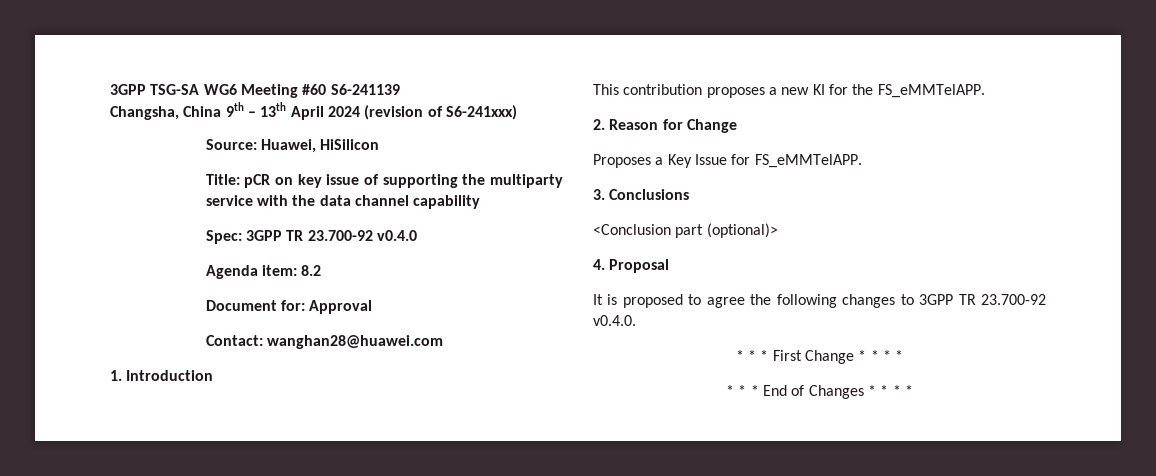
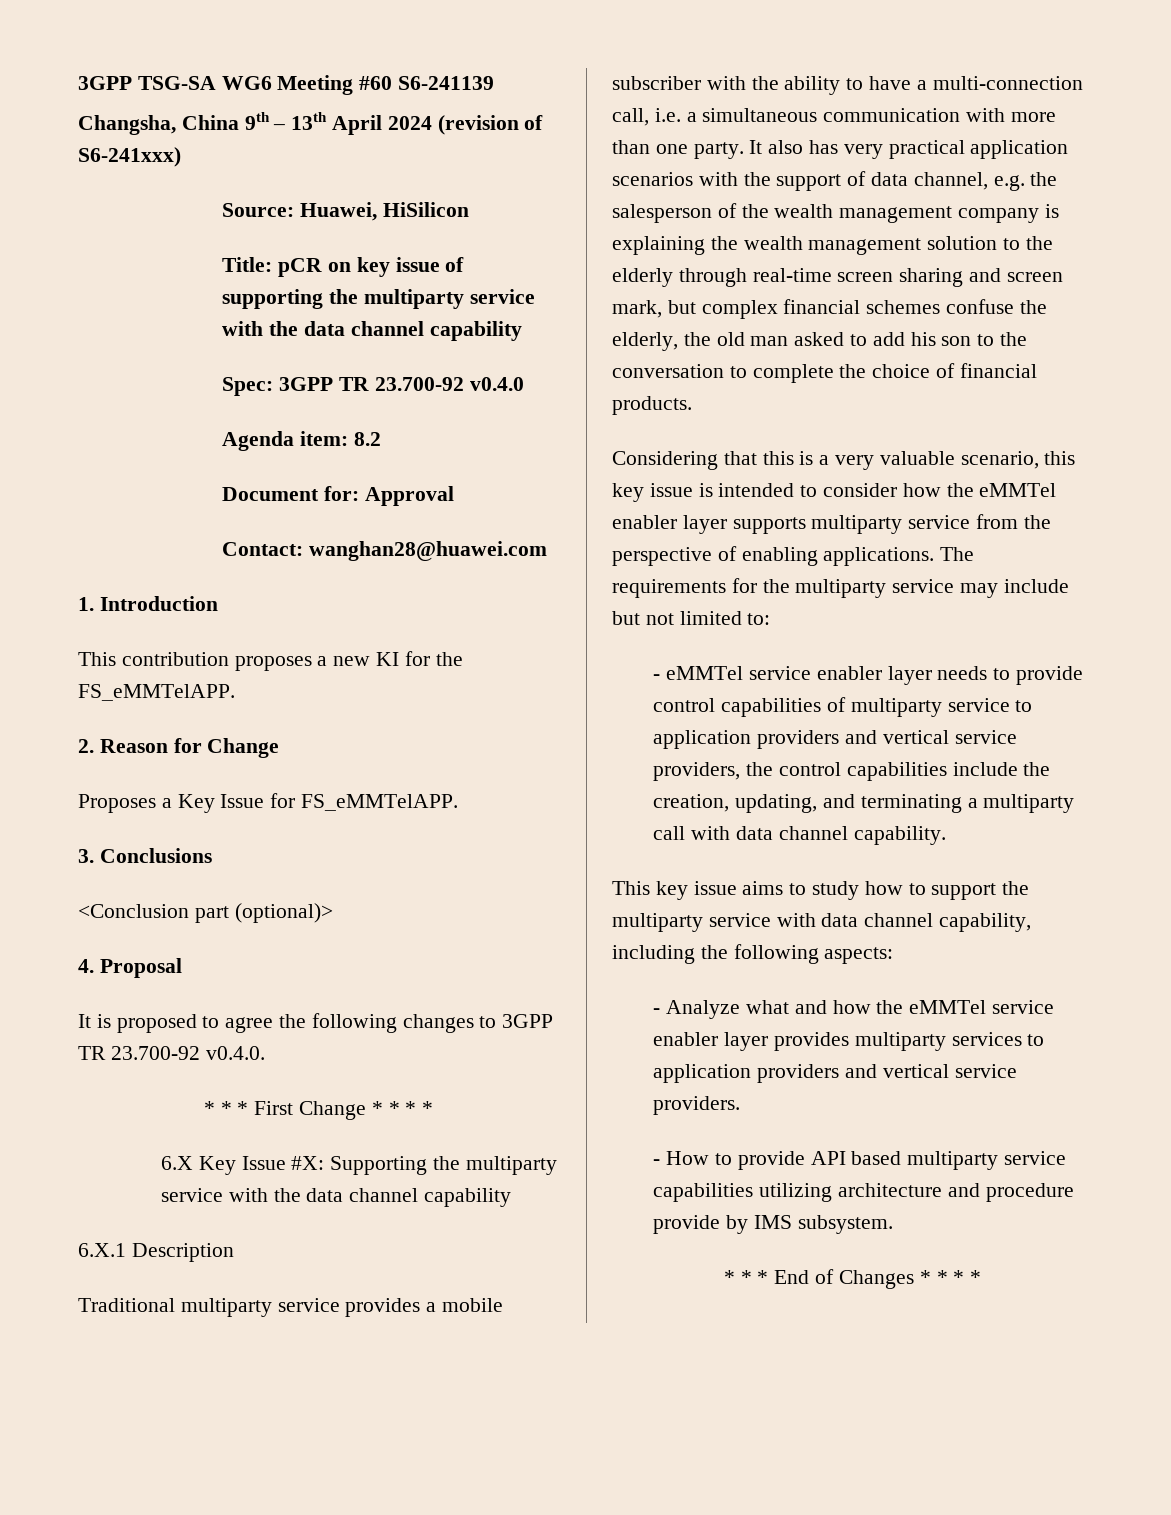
(904, 355) none -> [160,1156,557,1175] [160,1188,511,1207] [78,1243,234,1262] [78,1298,504,1317] [612,76,1083,95] [612,108,1056,126] [612,140,1069,159] [612,171,1058,191] [612,203,1059,223] [612,236,1053,255] [612,268,1063,287] [612,299,1047,319] [612,332,1028,351] [612,363,1037,383] [612,396,692,415] [612,451,1076,470] [612,483,1057,502] [612,514,1051,534] [612,546,975,566] [612,578,1069,598] [612,611,771,625] [653,666,1084,685] [653,697,1033,717] [653,730,1017,749] [653,762,1051,781] [653,794,1075,813] [653,826,946,845] [612,881,1030,900] [612,913,1032,932] [612,944,894,964] [653,1000,1055,1019] [653,1032,1045,1051] [653,1064,1017,1083] [653,1096,741,1115] [653,1151,1067,1170] [653,1183,1074,1202] [653,1215,893,1234] // 6.X Key Issue #X: Supporting the multiparty service with the data channel capability // 6.X.1 Description // Traditional multiparty service provides a mobile subscriber with the ability to have a multi-connection call, i.e. a simultaneous communication with more than one party. It also has very practical application scenarios with the support of data channel, e.g. the salesperson of the wealth management company is explaining the wealth management solution to the elderly through real-time screen sharing and screen mark, but complex financial schemes confuse the elderly, the old man asked to add his son to the conversation to complete the choice of financial products. // Considering that this is a very valuable scenario, this key issue is intended to consider how the eMMTel enabler layer supports multiparty service from the perspective of enabling applications. The requirements for the multiparty service may include but not limited to: // - eMMTel service enabler layer needs to provide control capabilities of multiparty service to application providers and vertical service providers, the control capabilities include the creation, updating, and terminating a multiparty call with data channel capability. // This key issue aims to study how to support the multiparty service with data channel capability, including the following aspects: // - Analyze what and how the eMMTel service enabler layer provides multiparty services to application providers and vertical service providers. // - How to provide API based multiparty service capabilities utilizing architecture and procedure provide by IMS subsystem.

